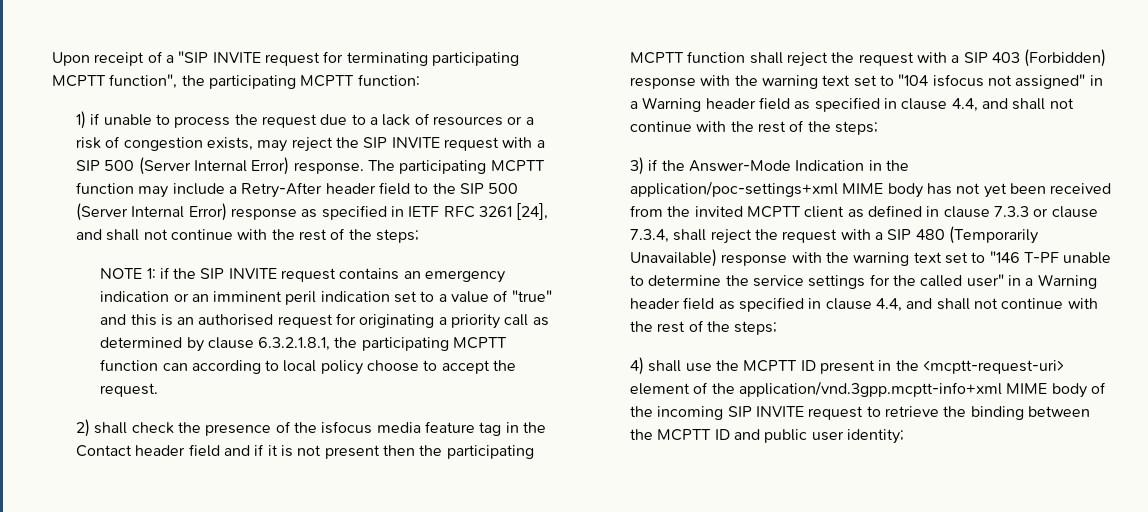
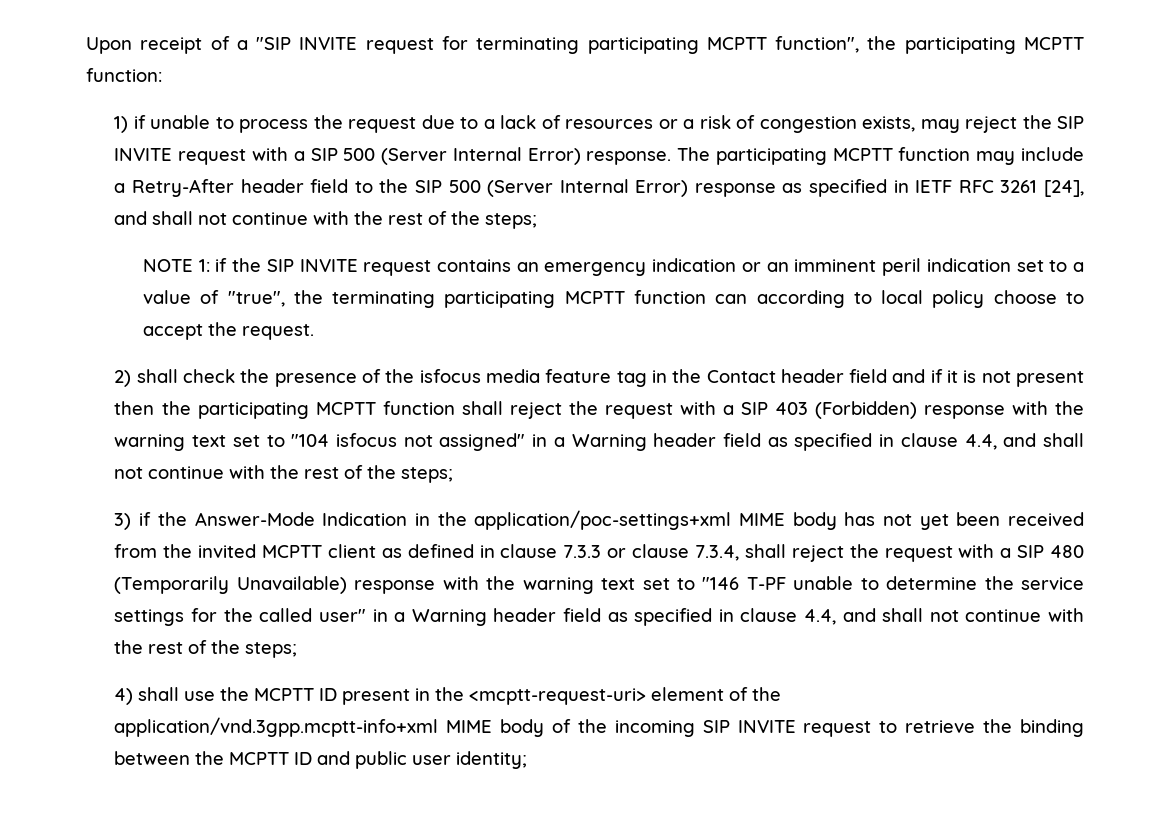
[511,290,552,302] [100,313,549,329] [100,337,358,352] "true" and this is an authorised request for originating a priority call as determined by clause 6.3.2.1.8.1, the -> [227,290,436,308] "true", the terminating

